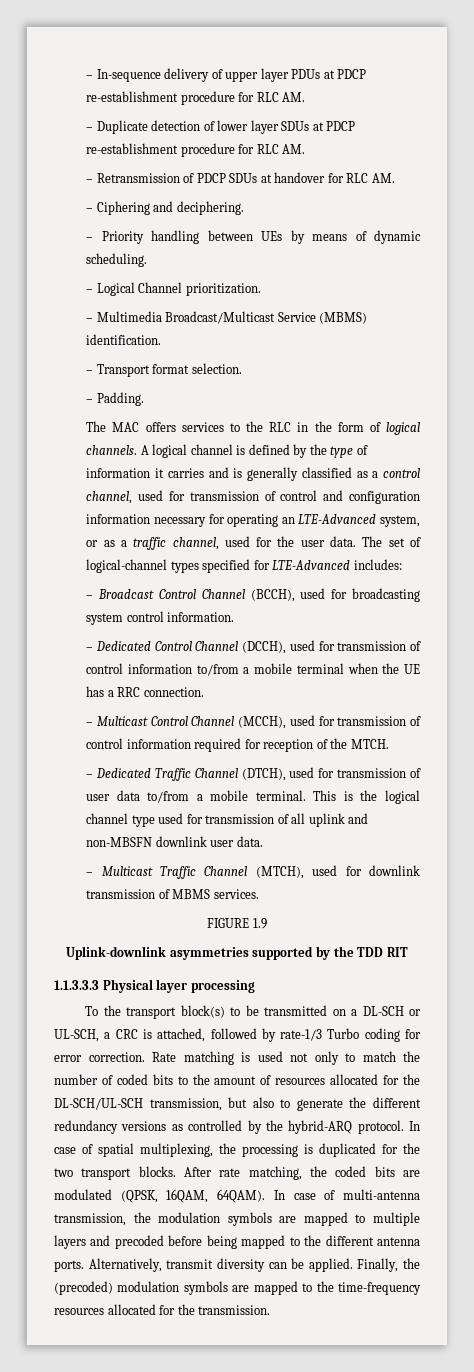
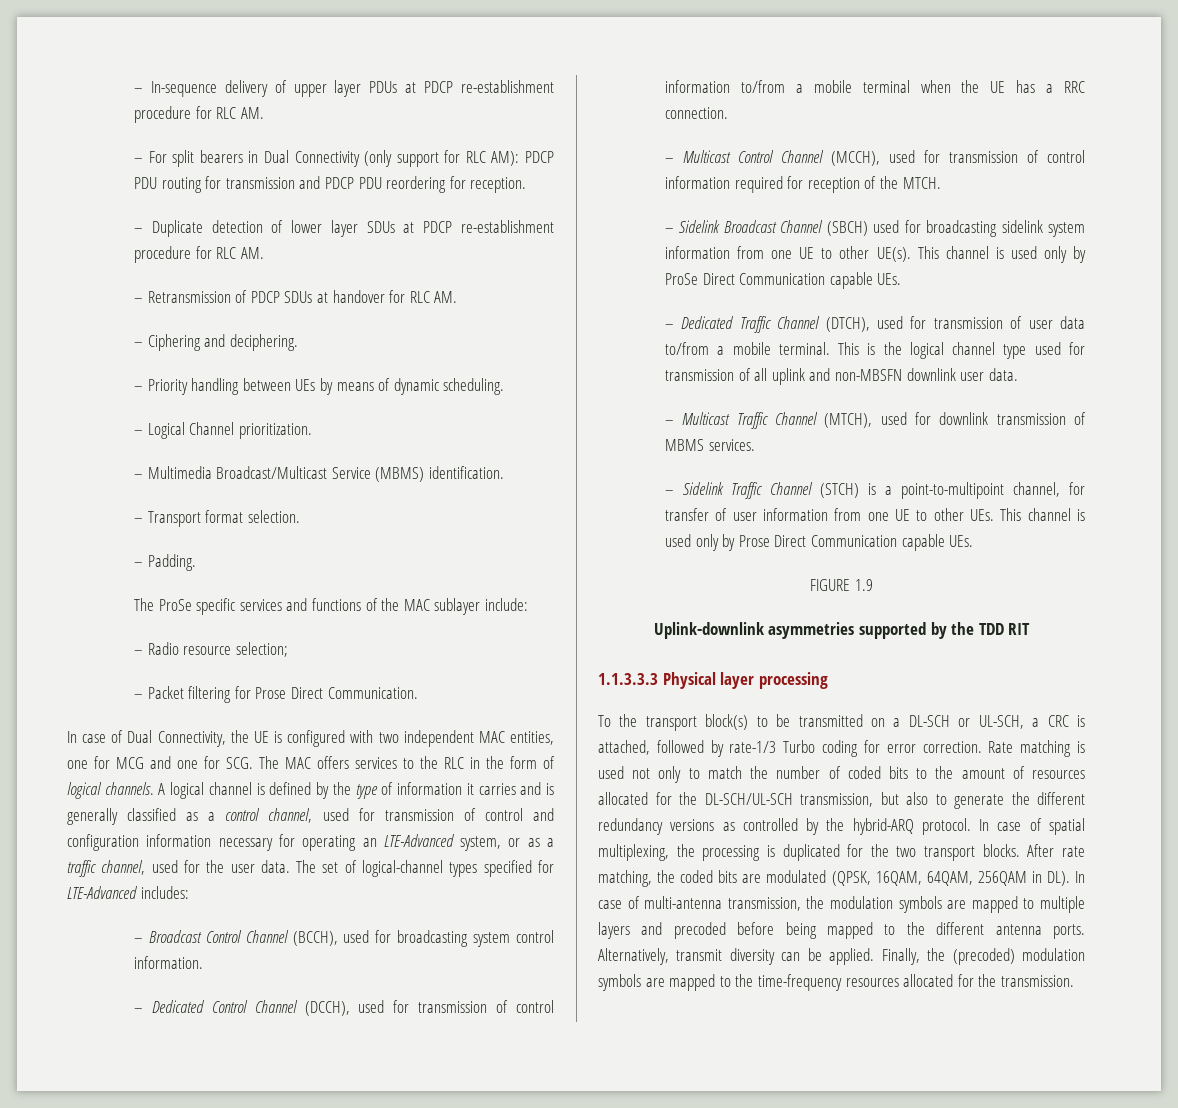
(306, 97) none -> [134,150,554,167] [134,176,527,193] // – For split bearers in Dual Connectivity (only support for RLC AM): PDCP PDU routing for transmission and PDCP PDU reordering for reception.
(107, 426) none -> [158,598,528,615] [134,642,288,657] [134,686,418,703] [67,730,554,747] [67,756,279,769] ProSe specific services and functions of the MAC sublayer include: // – Radio resource selection; // – Packet filtering for Prose Direct Communication. // In case of Dual Connectivity, the UE is configured with two independent MAC entities, one for MCG and one for SCG. The
(389, 744) none -> [665,220,1085,237] [665,246,1086,263] [665,272,902,289] // – Sidelink Broadcast Channel (SBCH) used for broadcasting sidelink system information from one UE to other UE(s). This channel is used only by ProSe Direct Communication capable UEs.
(259, 894) none -> [665,482,1085,499] [665,508,1085,521] [665,534,974,551] // – Sidelink Traffic Channel (STCH) is a point-to-multipoint channel, for transfer of user information from one UE to other UEs. This channel is used only by Prose Direct Communication capable UEs.
[217,1189,266,1203] 64QAM). -> [926,871,1070,886] 64QAM, 256QAM in DL).

